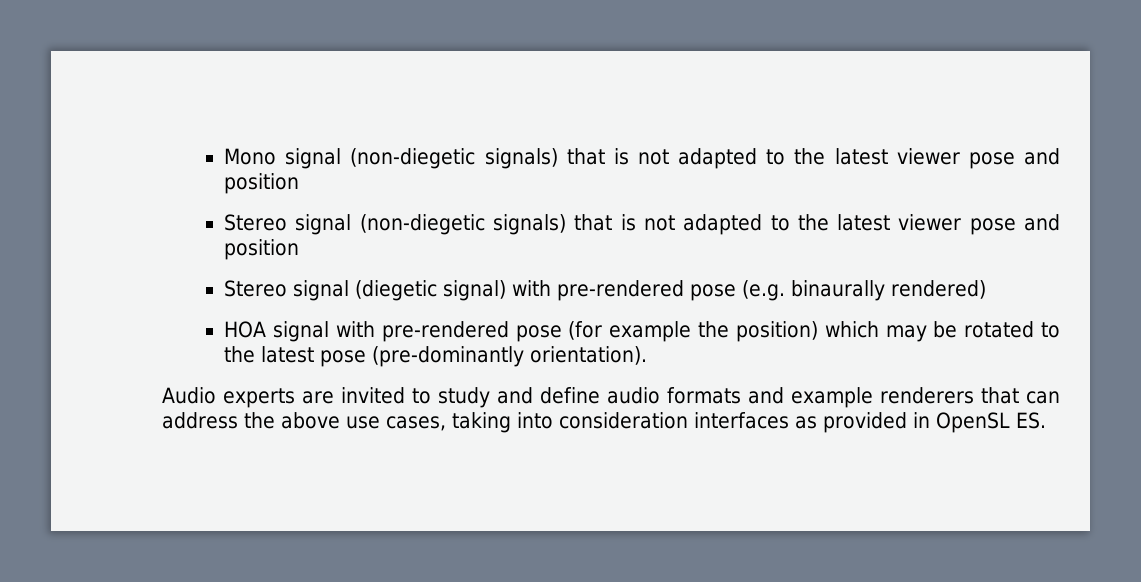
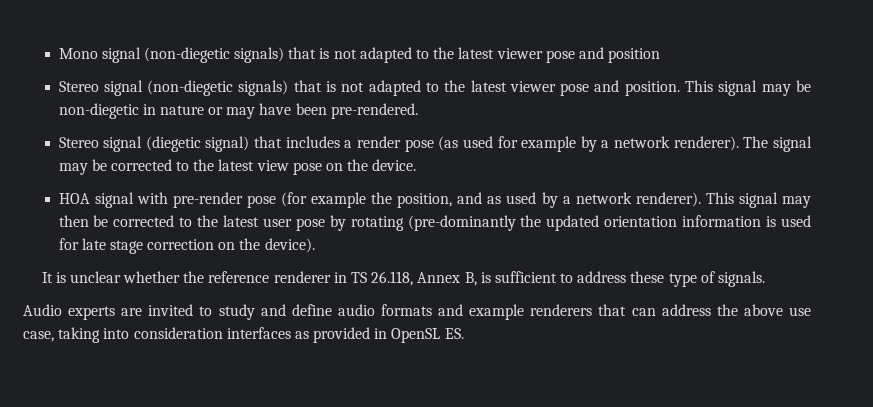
[224,239,300,260] [224,280,987,301] position // Stereo signal (diegetic signal) with pre-rendered pose (e.g. binaurally rendered) -> [624,80,811,96] [58,103,418,119] [58,136,813,152] [58,159,417,175] position. This signal may be non-diegetic in nature or may have been pre-rendered. // Stereo signal (diegetic signal) that includes a render pose (as used for example by a network renderer). The signal may be corrected to the latest view pose on the device.
[381,321,509,342] pre-rendered -> [172,192,243,208] pre-render
[735,321,1061,342] [224,346,648,367] position) which may be rotated to the latest pose (pre-dominantly orientation). -> [397,192,812,208] [58,215,811,231] [58,238,315,254] [41,271,766,287] position, and as used by a network renderer). This signal may then be corrected to the latest user pose by rotating (pre-dominantly the updated orientation information is used for late stage correction on the device). // It is unclear whether the reference renderer in TS 26.118, Annex B, is sufficient to address these type of signals.
[386,416,446,431] cases, -> [23,331,54,342] case,

